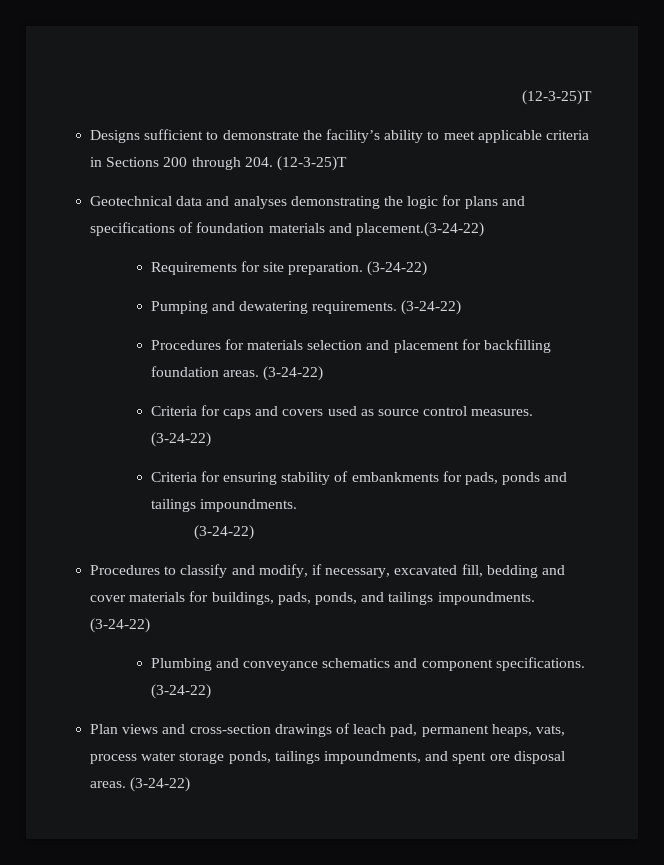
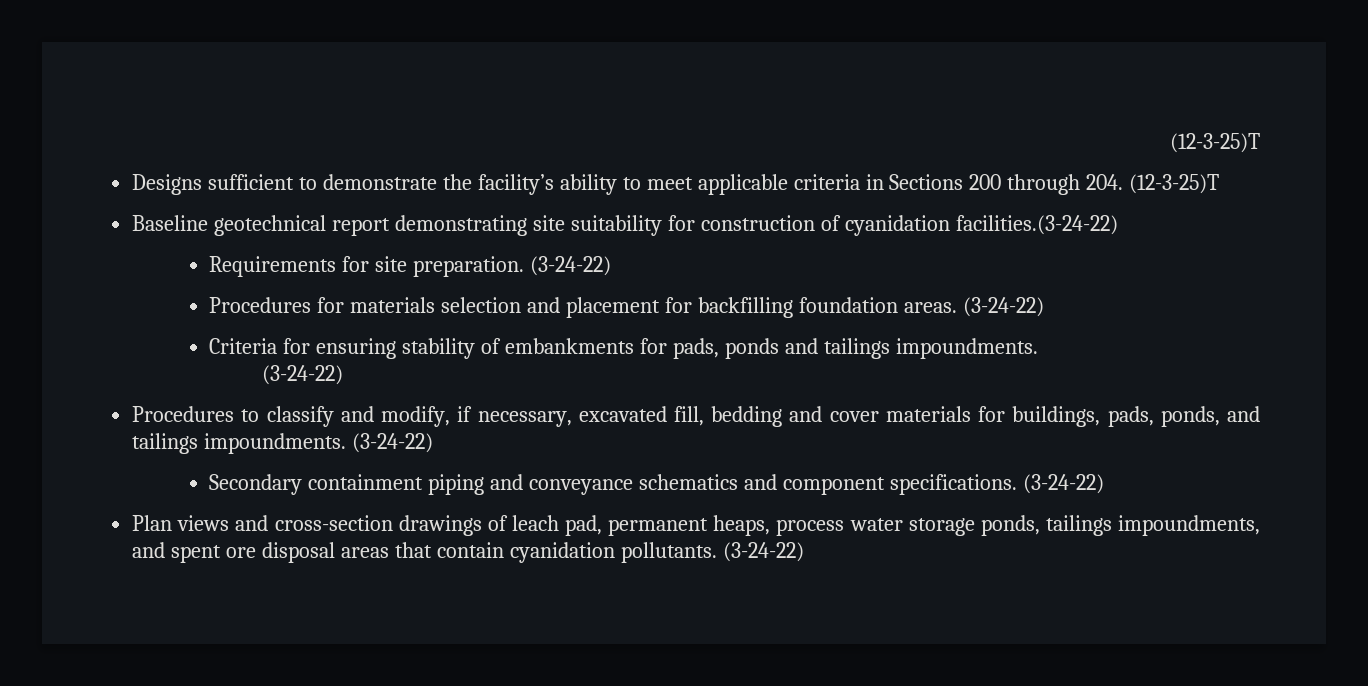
[90,195,525,209] [90,222,484,237] Geotechnical data and analyses demonstrating the logic for plans and specifications of foundation materials and placement.(3-24-22) -> [132,215,1118,236] Baseline geotechnical report demonstrating site suitability for construction of cyanidation facilities.(3-24-22)
[150,300,462,315] // Pumping and dewatering requirements. (3-24-22) -> (612, 266) none
[150,405,534,419] [150,432,211,447] // Criteria for caps and covers used as source control measures. (3-24-22) -> (1044, 307) none
[150,658,212,671] Plumbing -> [209,474,485,495] Secondary containment piping
[535,725,565,736] vats, -> (771, 525) none
[90,781,127,788] areas. -> [340,542,717,563] areas that contain cyanidation pollutants.

